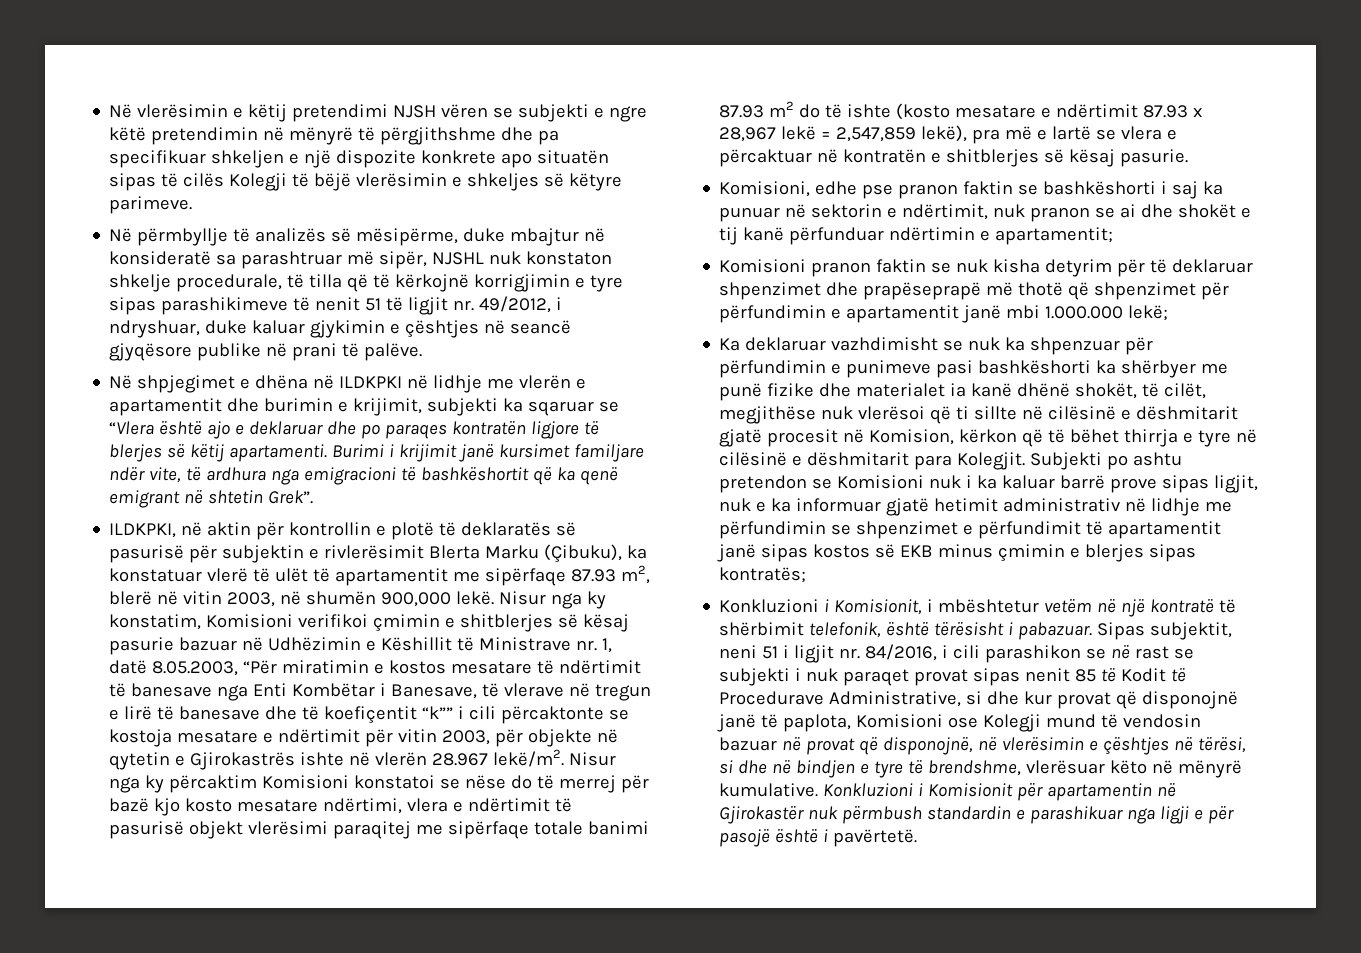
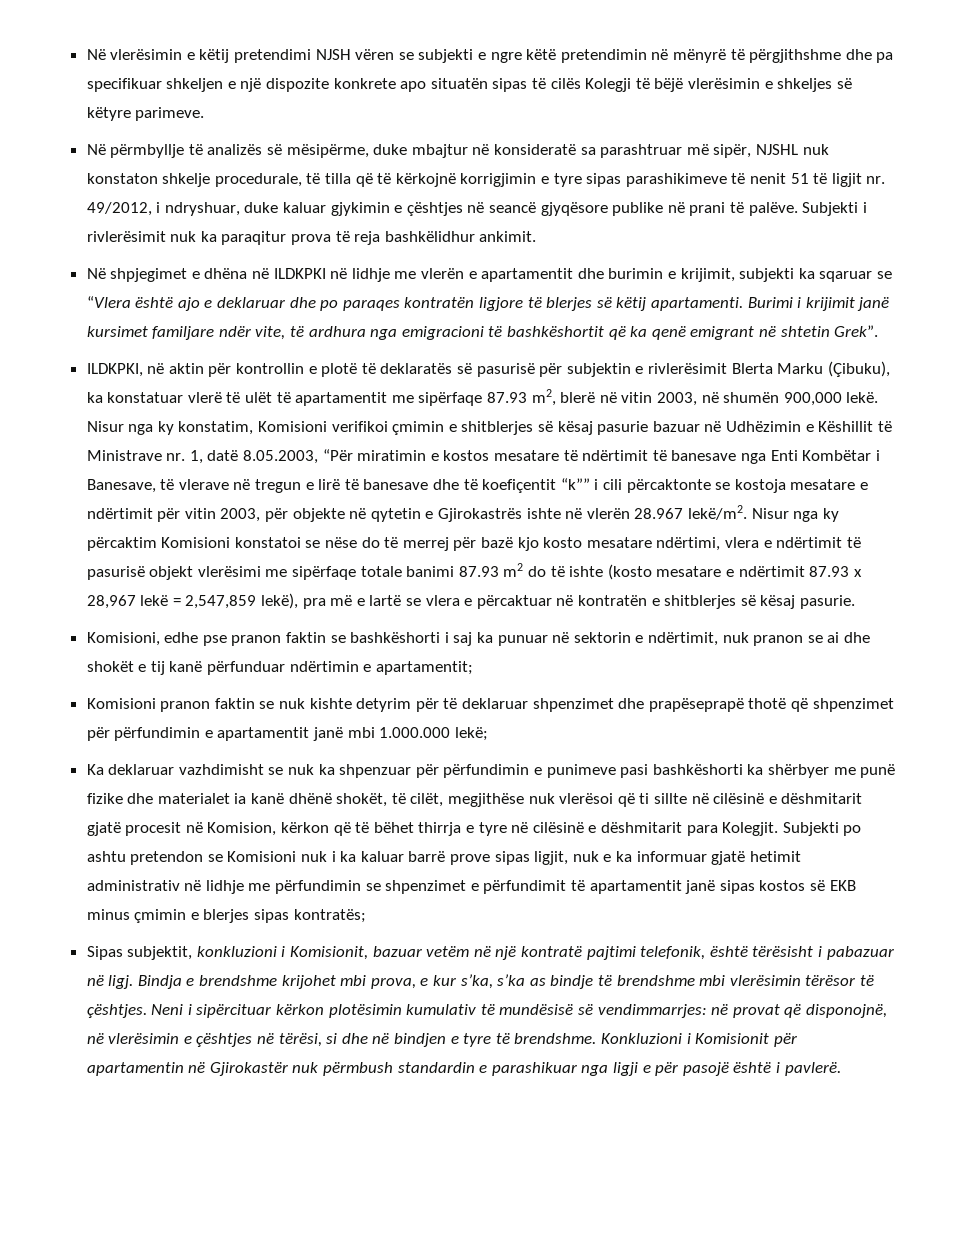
(423, 352) none -> [802,202,867,216] [86,231,537,245] Subjekti i rivlerësimit nuk ka paraqitur prova të reja bashkëlidhur ankimit.
[333,821,412,839] paraqitej -> (261, 571) none
[993,259,1041,273] kisha -> [309,698,352,709] kishte
[986,282,1014,296] më -> (744, 705) none
[719,599,1040,615] Konkluzioni i Komisionit, i mbështetur -> [86,946,422,960] Sipas subjektit, konkluzioni i Komisionit, bazuar
[1219,599,1237,613] [719,622,805,636] të shërbimit -> [586,946,636,960] pajtimi
[1018,622,1233,640] [719,644,1195,663] [719,667,1187,686] [719,691,1239,709] [717,714,1202,732] [719,737,778,751] pabazuar. Sipas subjektit, neni 51 i ligjit nr. 84/2016, i cili parashikon se në rast se subjekti i nuk paraqet provat sipas nenit 85 të Kodit të Procedurave Administrative, si dhe kur provat që disponojnë janë të paplota, Komisioni ose Kolegji mund të vendosin bazuar -> [826,946,894,960] [86,974,874,989] [86,1004,707,1018] pabazuar në ligj. Bindja e brendshme krijohet mbi prova, e kur s’ka, s’ka as bindje të brendshme mbi vlerësimin tërësor të çështjes. Neni i sipërcituar kërkon plotësimin kumulativ të mundësisë së vendimmarrjes:
[928,760,1243,778] [719,783,819,797] brendshme, vlerësuar këto në mënyrë kumulative. -> [514,1033,597,1044] brendshme.
[833,829,918,847] pavërtetë. -> [784,1062,841,1076] pavlerë.

